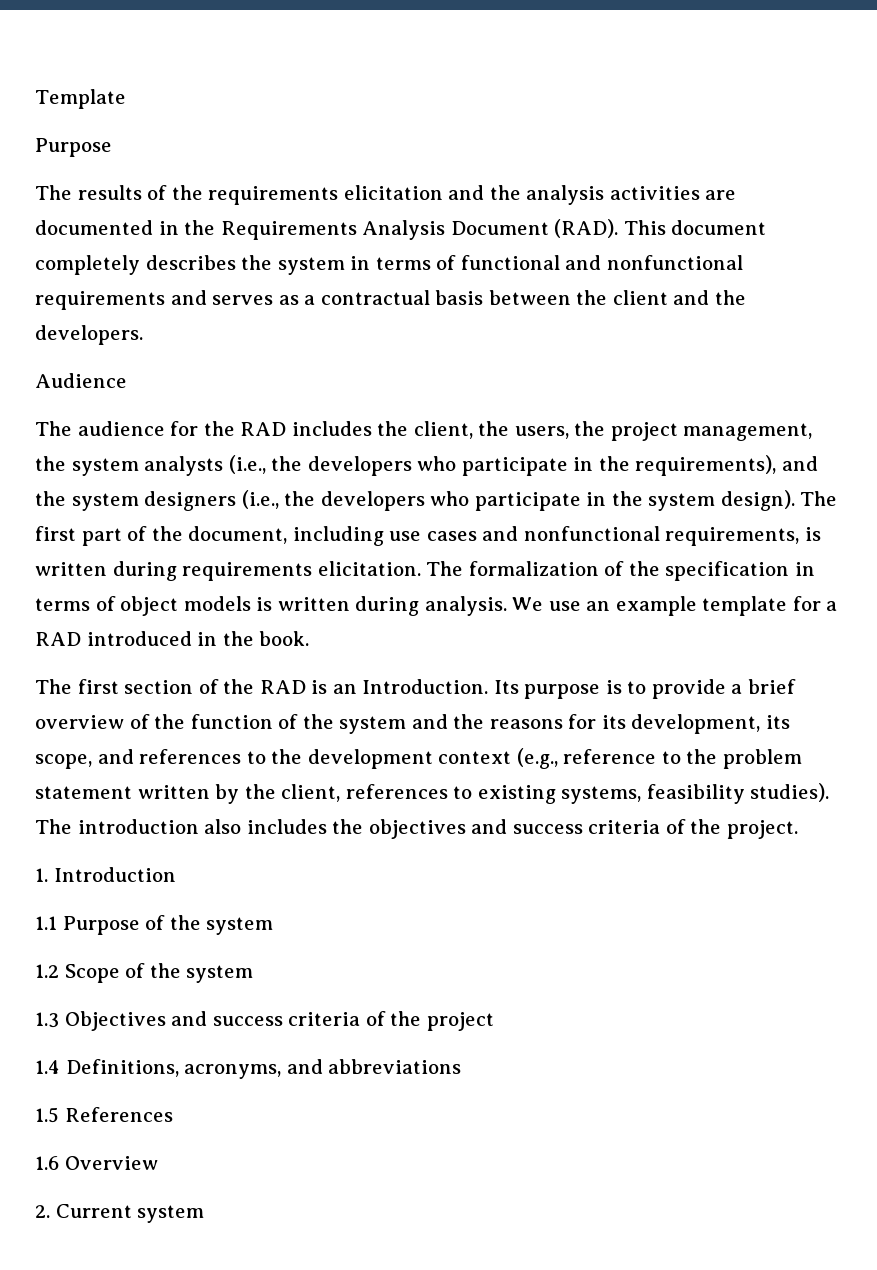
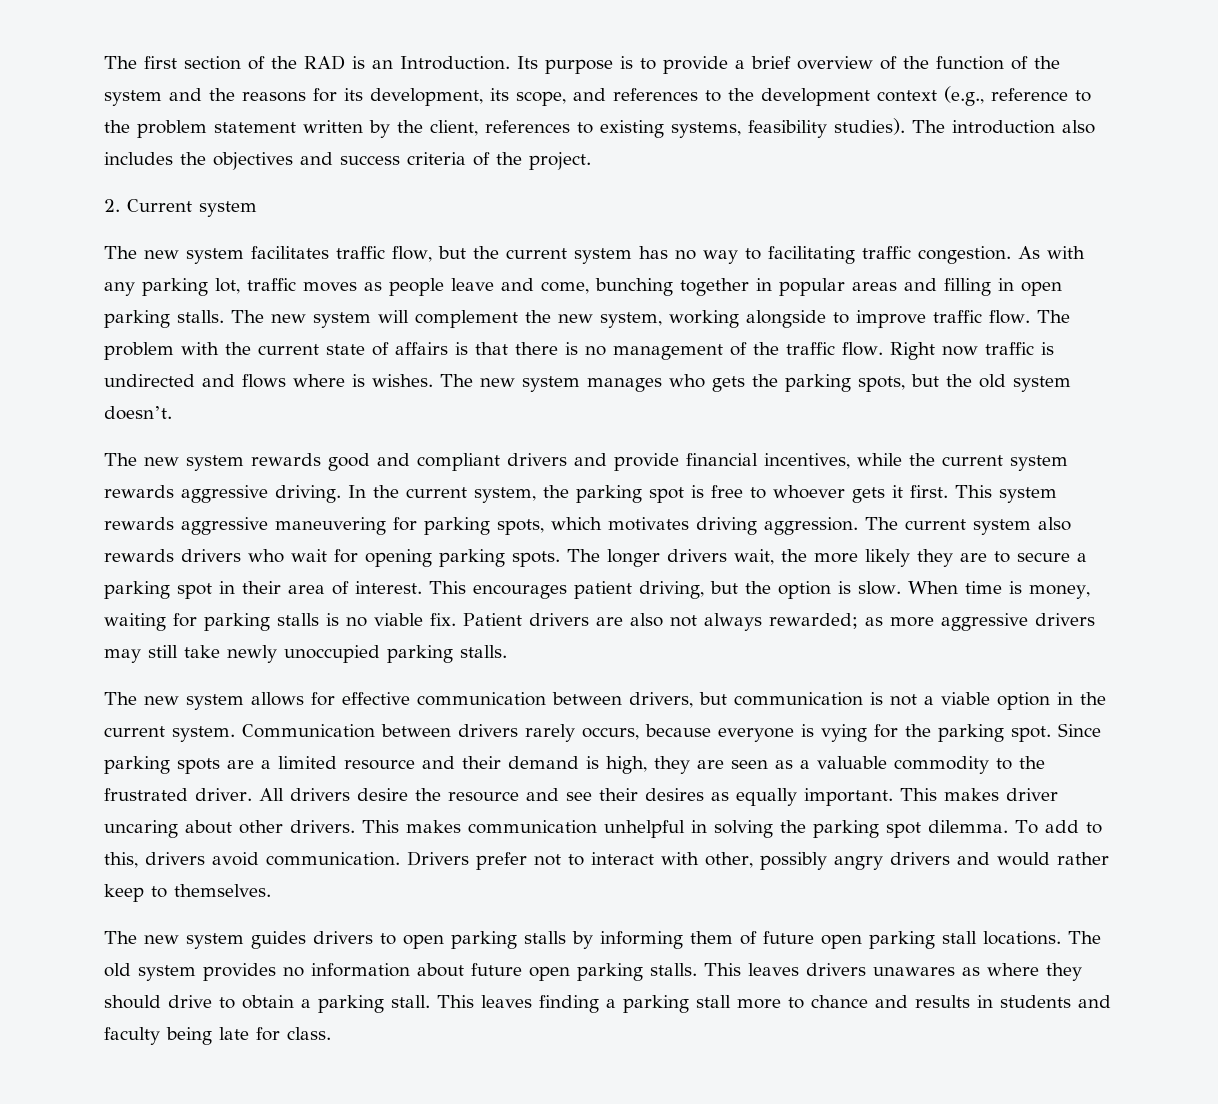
[35,89,126,109] [35,138,112,157] [35,185,737,205] [35,219,767,240] [35,255,743,275] [35,290,746,310] [35,325,143,345] [35,373,127,388] [35,421,813,441] [35,455,818,476] [35,490,838,511] [35,526,821,546] [35,561,815,581] [35,596,838,616] [35,631,310,646] Template // Purpose // The results of the requirements elicitation and the analysis activities are documented in the Requirements Analysis Document (RAD). This document completely describes the system in terms of functional and nonfunctional requirements and serves as a contractual basis between the client and the developers. // Audience // The audience for the RAD includes the client, the users, the project management, the system analysts (i.e., the developers who participate in the requirements), and the system designers (i.e., the developers who participate in the system design). The first part of the document, including use cases and nonfunctional requirements, is written during requirements elicitation. The formalization of the specification in terms of object models is written during analysis. We use an example template for a RAD introduced in the book. // -> (104, 62) none
[35,867,176,882] [35,915,274,935] [35,963,254,983] [35,1011,494,1031] [35,1059,462,1079] [35,1107,173,1123] [35,1156,158,1170] [35,1204,205,1223] 1. Introduction // 1.1 Purpose of the system // 1.2 Scope of the system // 1.3 Objectives and success criteria of the project // 1.4 Definitions, acronyms, and abbreviations // 1.5 References // 1.6 Overview // 2. Current system -> [104,199,257,217] [104,246,1085,264] [104,278,1062,296] [104,310,1070,328] [104,342,1054,360] [104,374,1071,392] [104,406,172,420] [104,453,1068,471] [104,485,1057,503] [104,517,1071,535] [104,549,1087,567] [104,581,1090,599] [104,613,1095,631] [104,645,507,663] [104,692,1106,710] [104,723,1101,742] [104,756,1045,774] [104,788,1058,806] [104,820,1102,838] [104,851,1109,870] [104,884,271,902] [104,931,1101,949] [104,963,1082,981] [104,995,1111,1013] [104,1027,331,1045] 2. Current system // The new system facilitates traffic flow, but the current system has no way to facilitating traffic congestion. As with any parking lot, traffic moves as people leave and come, bunching together in popular areas and filling in open parking stalls. The new system will complement the new system, working alongside to improve traffic flow. The problem with the current state of affairs is that there is no management of the traffic flow. Right now traffic is undirected and flows where is wishes. The new system manages who gets the parking spots, but the old system doesn’t. // The new system rewards good and compliant drivers and provide financial incentives, while the current system rewards aggressive driving. In the current system, the parking spot is free to whoever gets it first. This system rewards aggressive maneuvering for parking spots, which motivates driving aggression. The current system also rewards drivers who wait for opening parking spots. The longer drivers wait, the more likely they are to secure a parking spot in their area of interest. This encourages patient driving, but the option is slow. When time is money, waiting for parking stalls is no viable fix. Patient drivers are also not always rewarded; as more aggressive drivers may still take newly unoccupied parking stalls. // The new system allows for effective communication between drivers, but communication is not a viable option in the current system. Communication between drivers rarely occurs, because everyone is vying for the parking spot. Since parking spots are a limited resource and their demand is high, they are seen as a valuable commodity to the frustrated driver. All drivers desire the resource and see their desires as equally important. This makes driver uncaring about other drivers. This makes communication unhelpful in solving the parking spot dilemma. To add to this, drivers avoid communication. Drivers prefer not to interact with other, possibly angry drivers and would rather keep to themselves. // The new system guides drivers to open parking stalls by informing them of future open parking stall locations. The old system provides no information about future open parking stalls. This leaves drivers unawares as where they should drive to obtain a parking stall. This leaves finding a parking stall more to chance and results in students and faculty being late for class.

